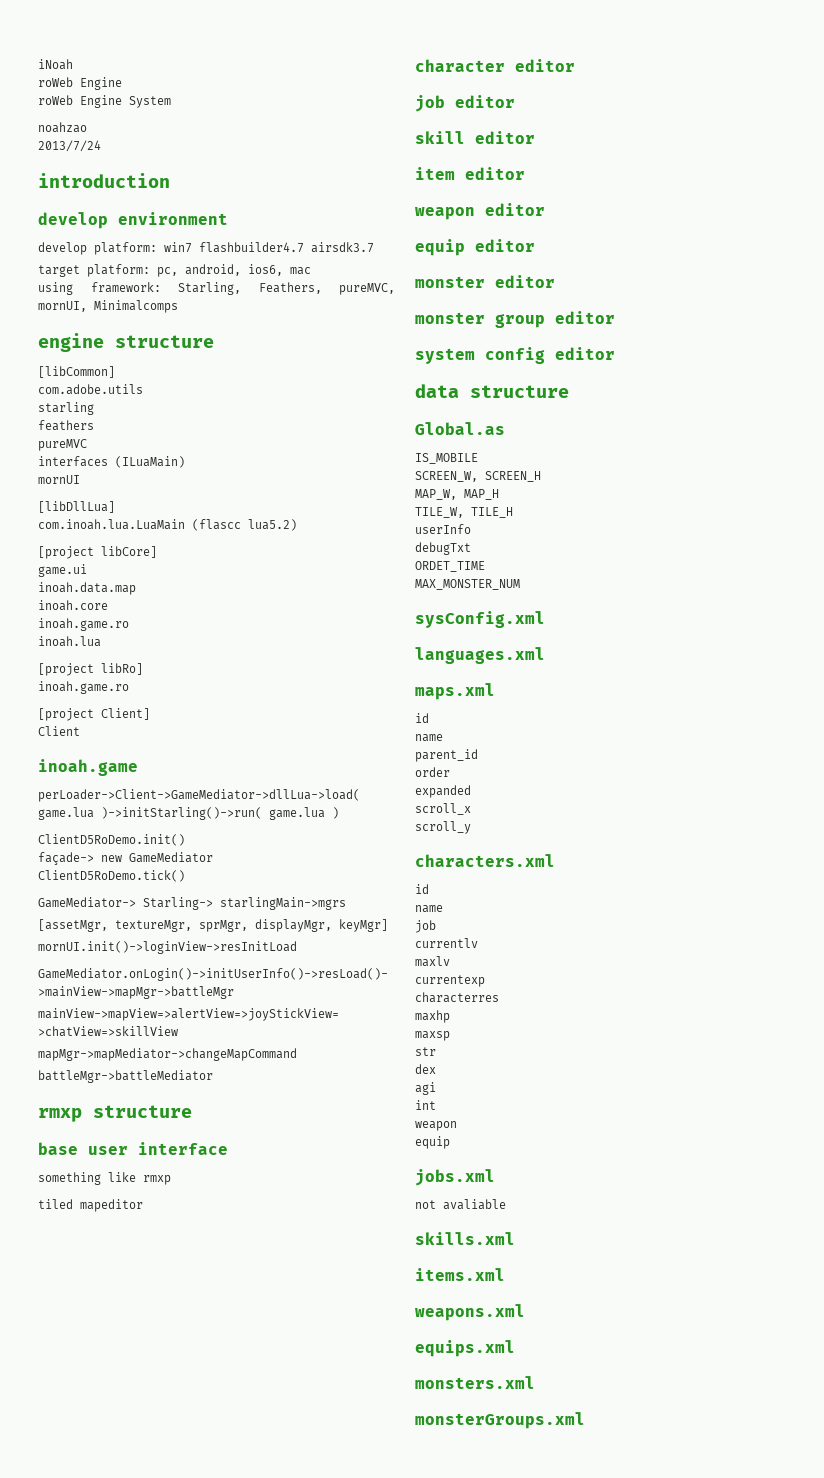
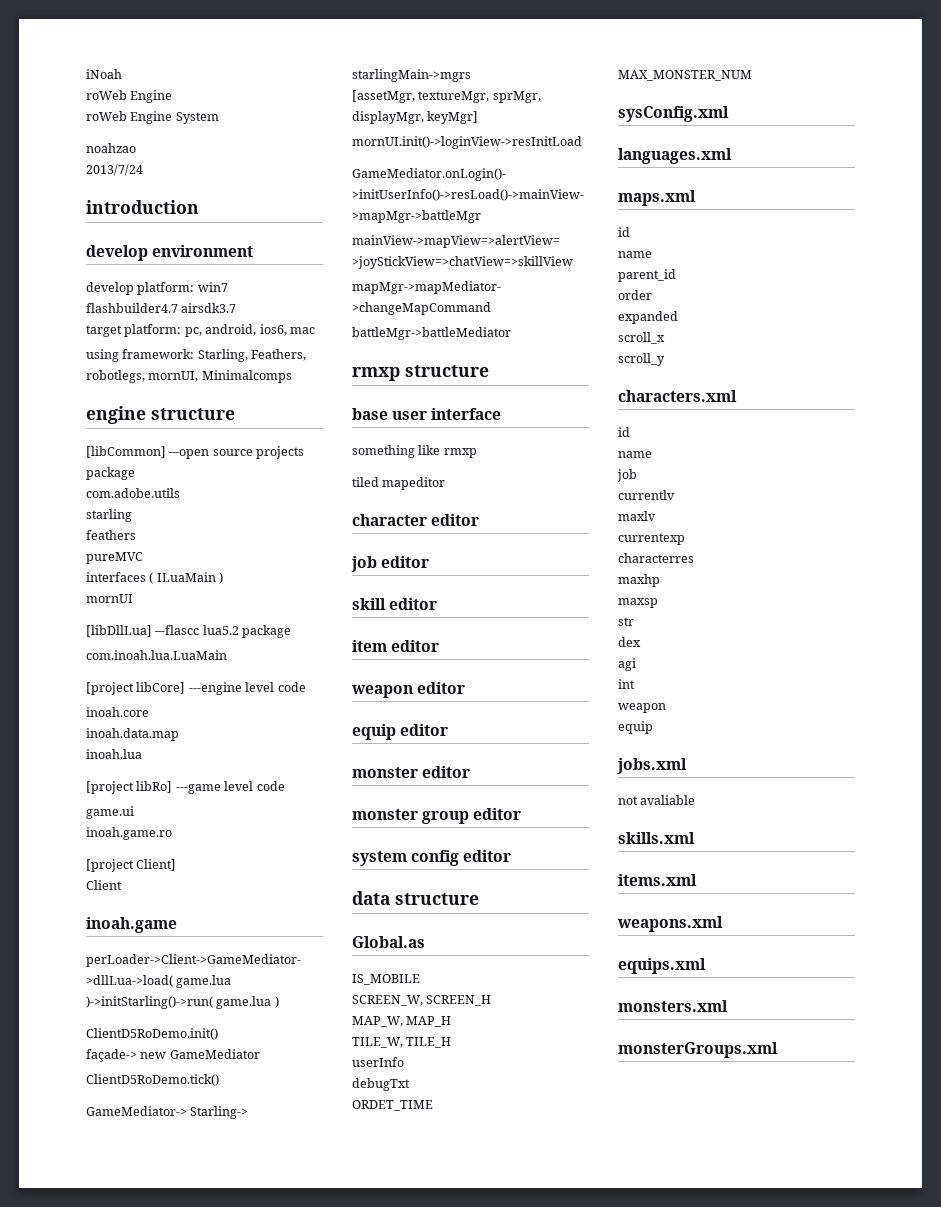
[339,283,395,295] pureMVC, -> [86,370,145,383] robotlegs,
(115, 372) none -> [168,446,305,459] [86,467,135,480] –-open source projects package
[115,456,185,468] (ILuaMain) -> [149,572,224,584] ( ILuaMain )
(115, 507) none -> [154,625,292,638] –-flascc lua5.2 package
[192,519,297,531] (flascc lua5.2) -> (227, 655) none
[38,564,87,577] [38,582,136,595] // game.ui // inoah.data.map -> [188,682,306,695] ---engine level code
[38,618,129,631] inoah.game.ro -> [86,728,179,741] inoah.data.map
(143, 669) none -> [175,781,285,794] [86,806,134,819] ---game level code // game.ui

